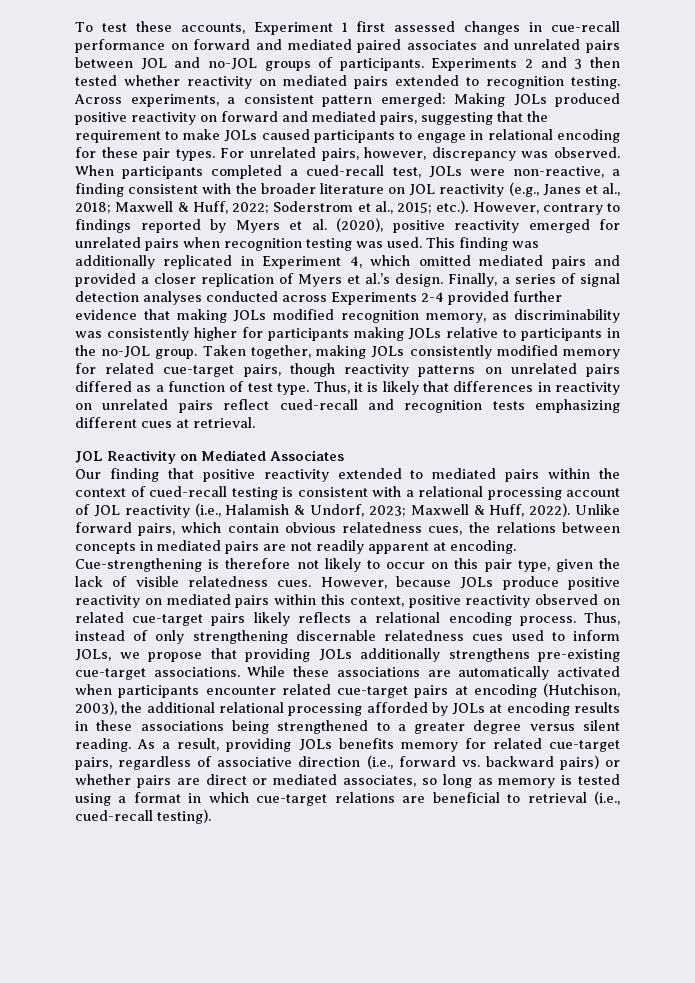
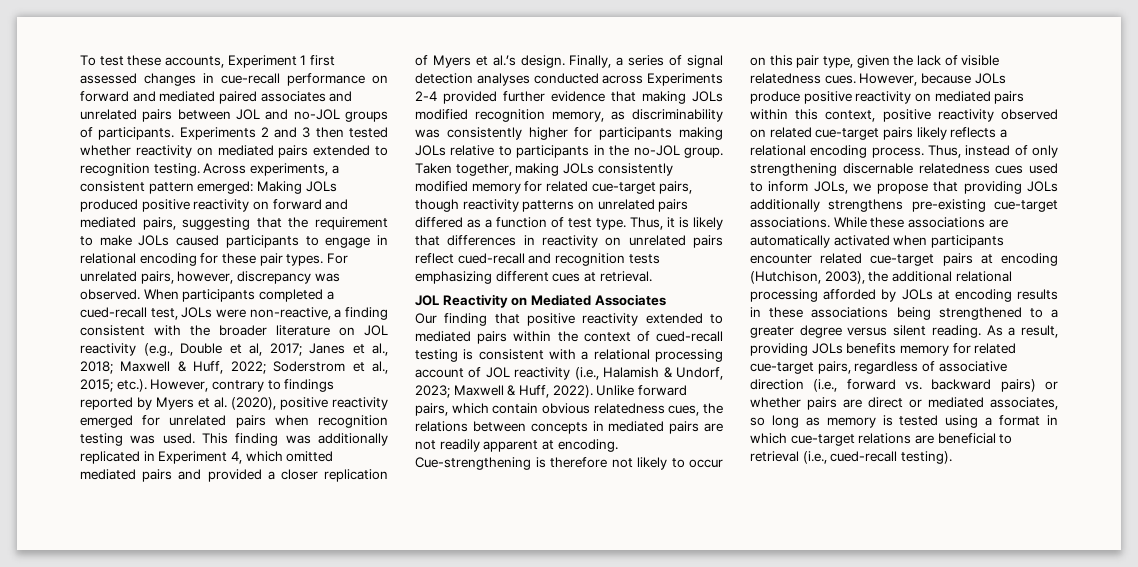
(539, 189) none -> [180,343,302,356] Double et al, 2017;

